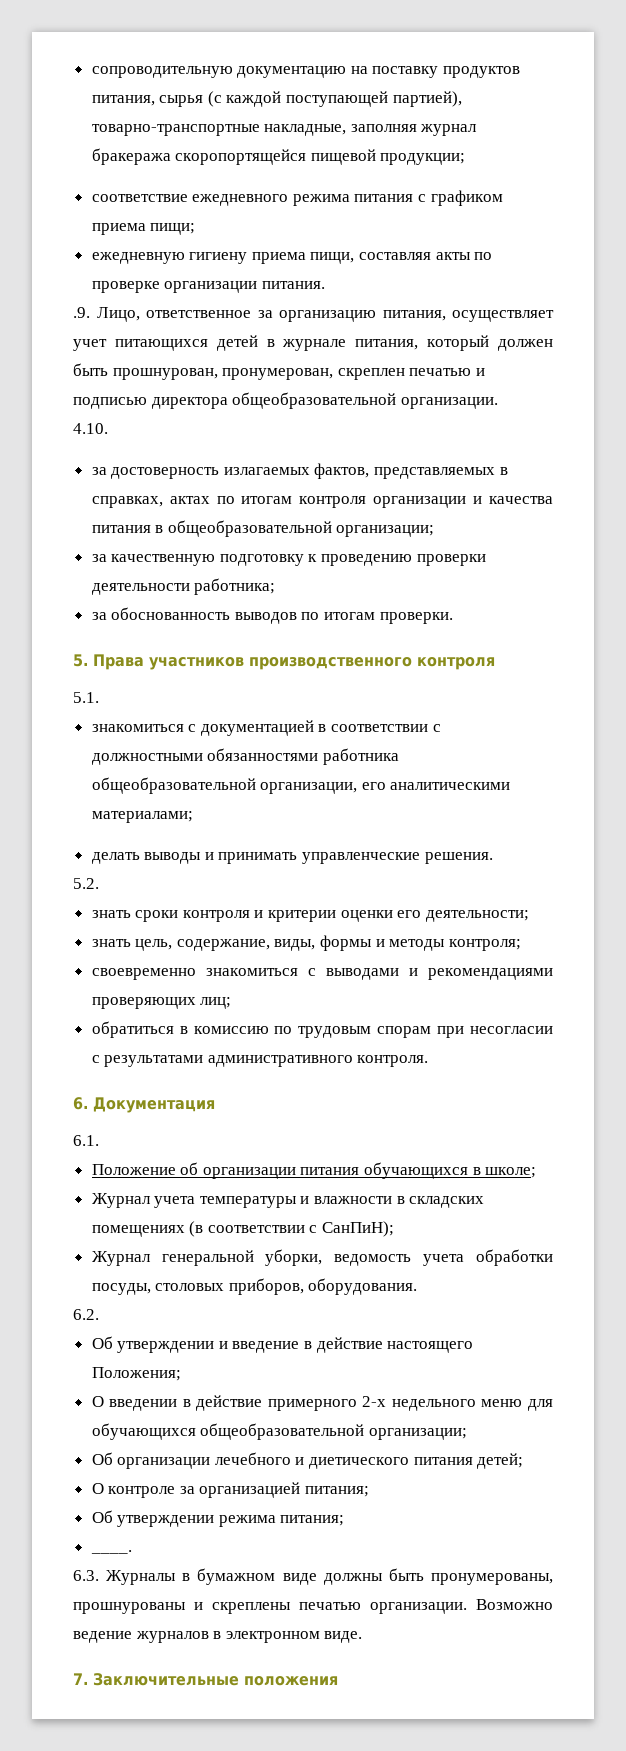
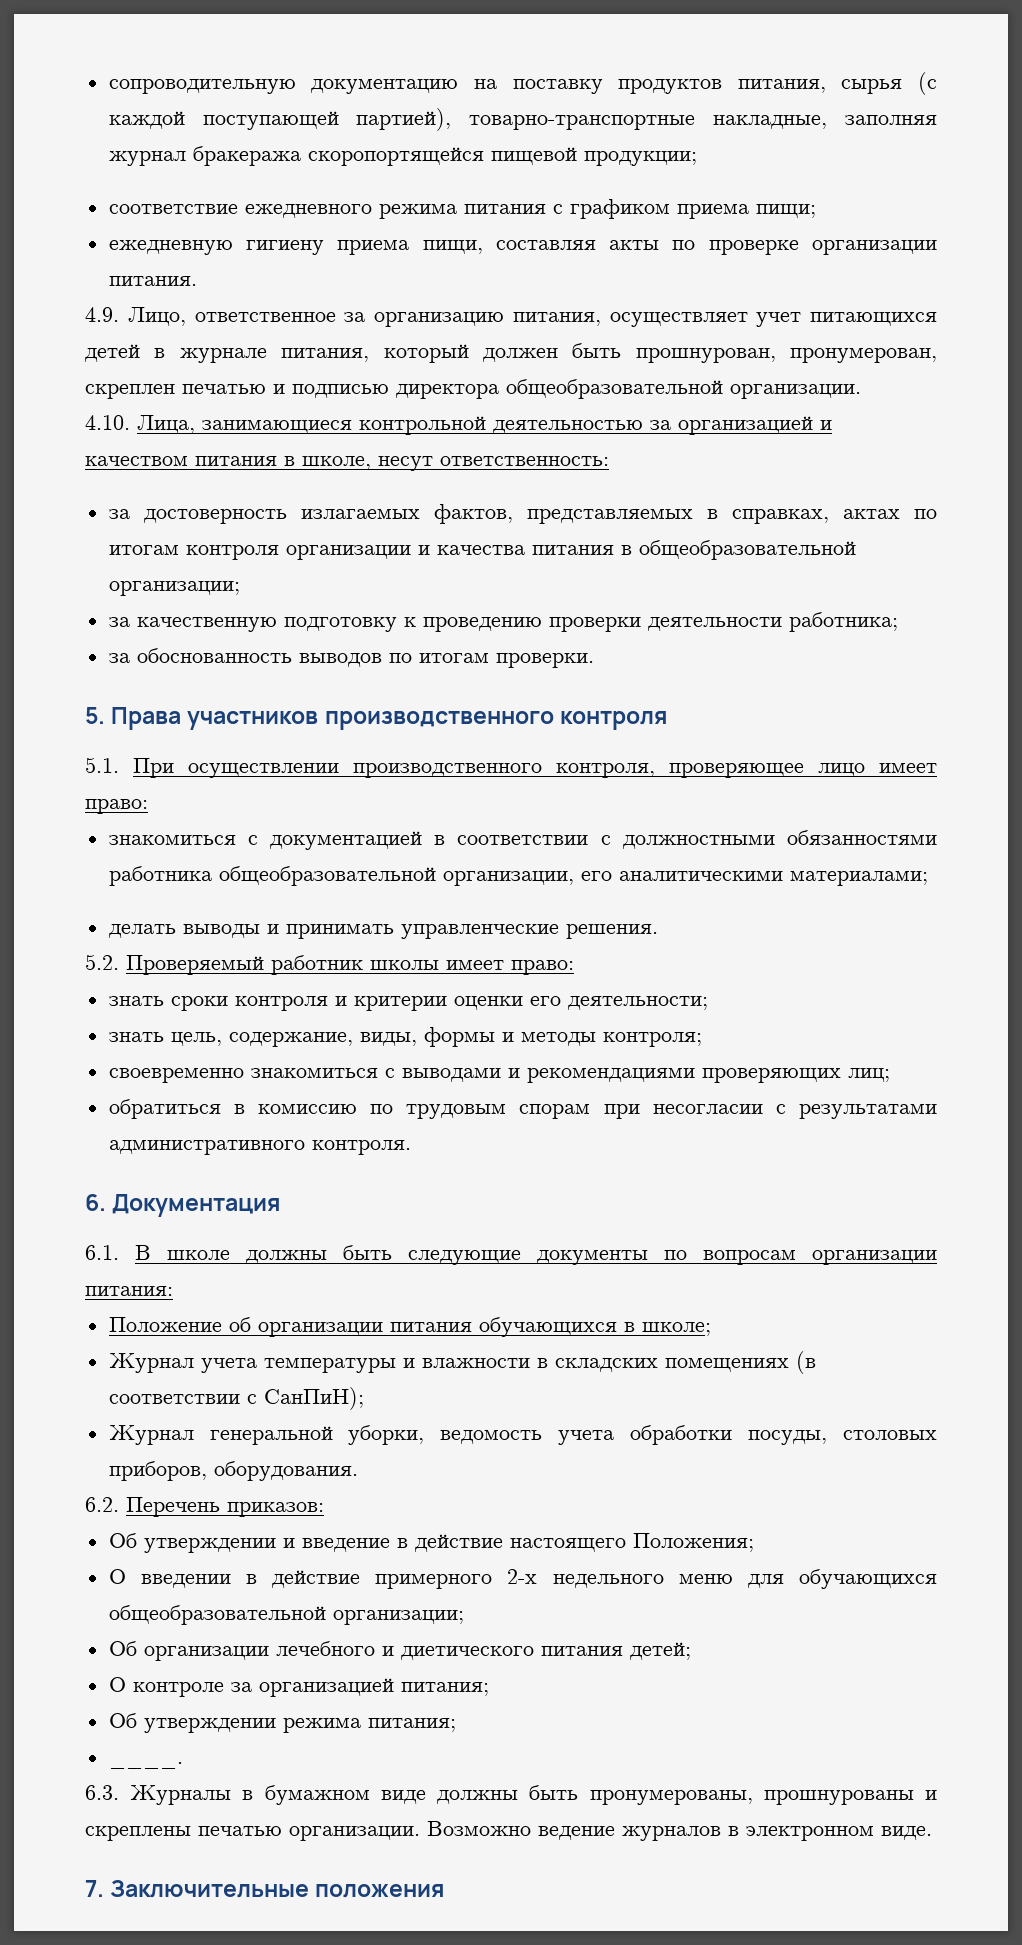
[73,307,90,318] .9. -> [85,307,119,322] 4.9.
(108, 428) none -> [137,415,832,435] [85,456,609,471] Лица, занимающиеся контрольной деятельностью за организацией и качеством питания в школе, несут ответственность:
(99, 697) none -> [133,758,937,778] [85,799,148,814] При осуществлении производственного контроля, проверяющее лицо имеет право:
(99, 883) none -> [126,955,574,975] Проверяемый работник школы имеет право:
(99, 1140) none -> [135,1245,937,1265] [85,1286,173,1296] В школе должны быть следующие документы по вопросам организации питания:
(99, 1314) none -> [126,1497,324,1517] Перечень приказов:

